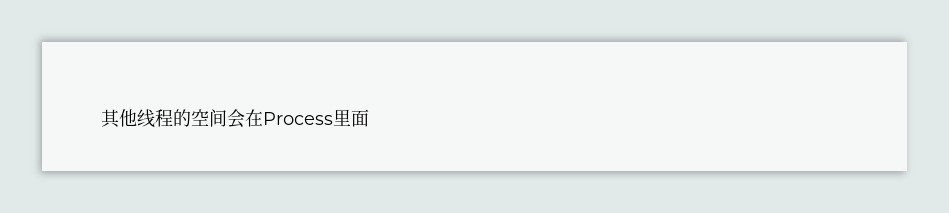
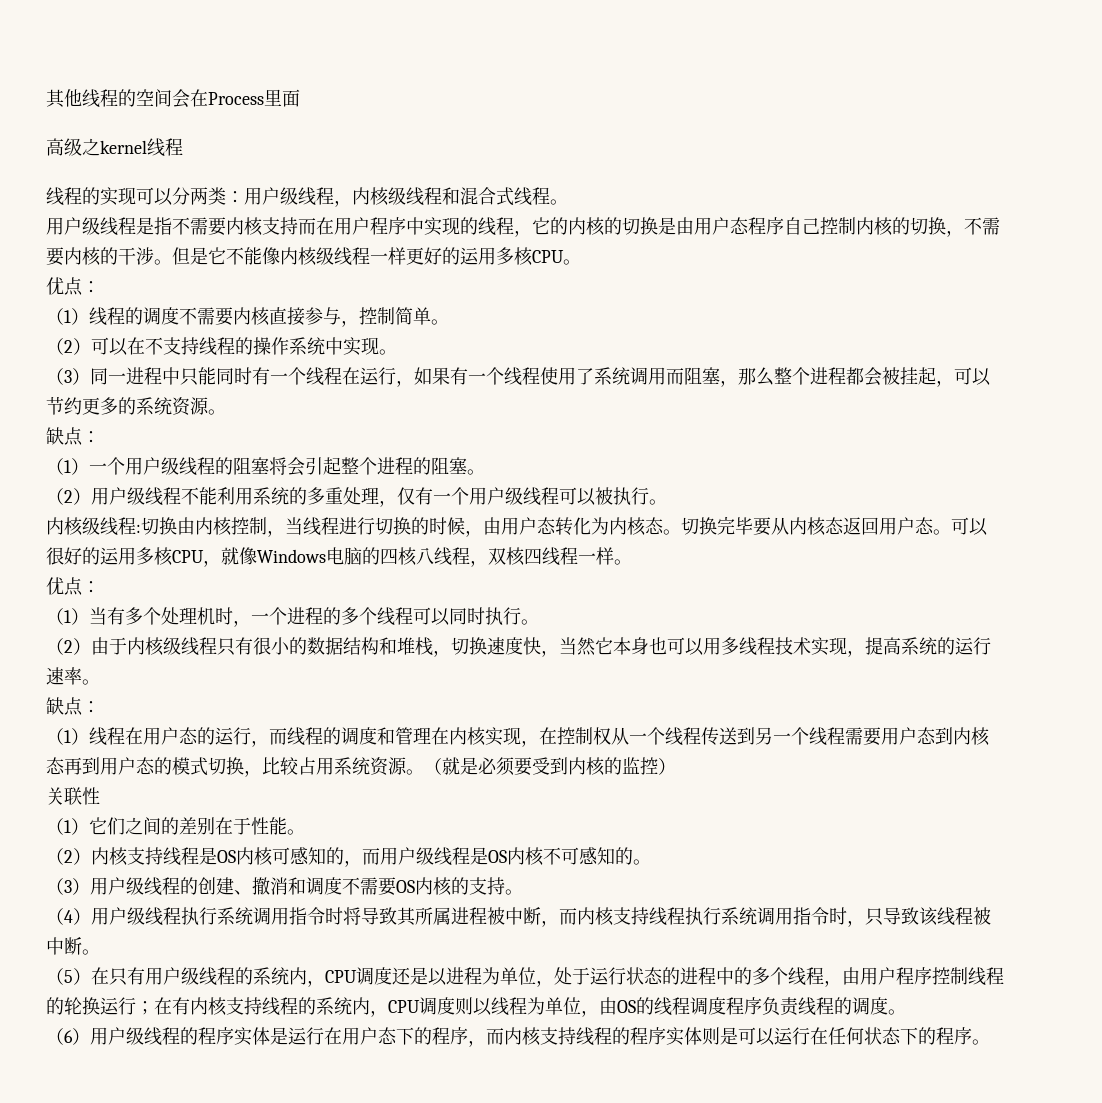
(369, 118) none -> [46,138,183,157] [46,187,568,207] [46,217,1000,237] [46,247,581,266] [46,277,100,296] [46,307,449,327] [46,337,397,356] [46,367,991,387] [46,397,226,416] [46,427,100,446] [46,457,485,476] [46,487,667,507] [46,516,988,537] [46,547,632,567] [46,577,100,596] [46,607,539,627] [46,637,991,657] [46,667,100,685] [46,697,100,716] [46,727,990,747] [46,757,676,777] [46,787,100,805] [46,817,305,835] [46,847,651,867] [46,877,523,896] [46,907,991,927] [46,937,100,955] [46,967,1004,987] [46,997,906,1017] [46,1027,990,1047] // 高级之kernel线程 // 线程的实现可以分两类：用户级线程，内核级线程和混合式线程。 // 用户级线程是指不需要内核支持而在用户程序中实现的线程，它的内核的切换是由用户态程序自己控制内核的切换，不需要内核的干涉。但是它不能像内核级线程一样更好的运用多核CPU。 // 优点： // （1）线程的调度不需要内核直接参与，控制简单。 // （2）可以在不支持线程的操作系统中实现。 // （3）同一进程中只能同时有一个线程在运行，如果有一个线程使用了系统调用而阻塞，那么整个进程都会被挂起，可以节约更多的系统资源。 // 缺点： // （1）一个用户级线程的阻塞将会引起整个进程的阻塞。 // （2）用户级线程不能利用系统的多重处理，仅有一个用户级线程可以被执行。 // 内核级线程:切换由内核控制，当线程进行切换的时候，由用户态转化为内核态。切换完毕要从内核态返回用户态。可以很好的运用多核CPU，就像Windows电脑的四核八线程，双核四线程一样。 // 优点： // （1）当有多个处理机时，一个进程的多个线程可以同时执行。 // （2）由于内核级线程只有很小的数据结构和堆栈，切换速度快，当然它本身也可以用多线程技术实现，提高系统的运行速率。 // 缺点： // （1）线程在用户态的运行，而线程的调度和管理在内核实现，在控制权从一个线程传送到另一个线程需要用户态到内核态再到用户态的模式切换，比较占用系统资源。（就是必须要受到内核的监控） // 关联性 // （1）它们之间的差别在于性能。 // （2）内核支持线程是OS内核可感知的，而用户级线程是OS内核不可感知的。 // （3）用户级线程的创建、撤消和调度不需要OS内核的支持。 // （4）用户级线程执行系统调用指令时将导致其所属进程被中断，而内核支持线程执行系统调用指令时，只导致该线程被中断。 // （5）在只有用户级线程的系统内，CPU调度还是以进程为单位，处于运行状态的进程中的多个线程，由用户程序控制线程的轮换运行；在有内核支持线程的系统内，CPU调度则以线程为单位，由OS的线程调度程序负责线程的调度。 // （6）用户级线程的程序实体是运行在用户态下的程序，而内核支持线程的程序实体则是可以运行在任何状态下的程序。

